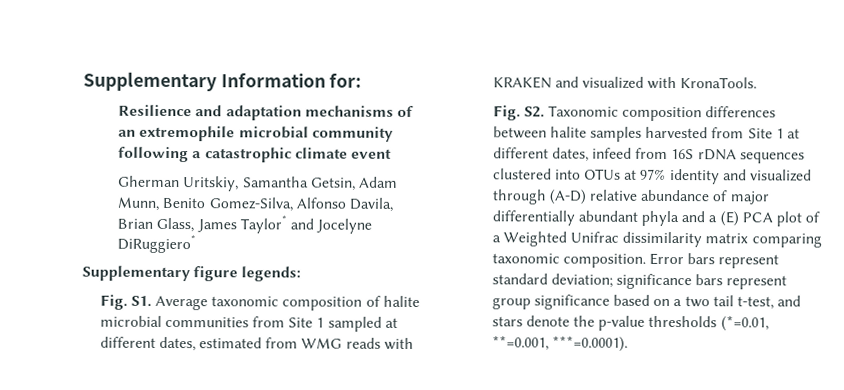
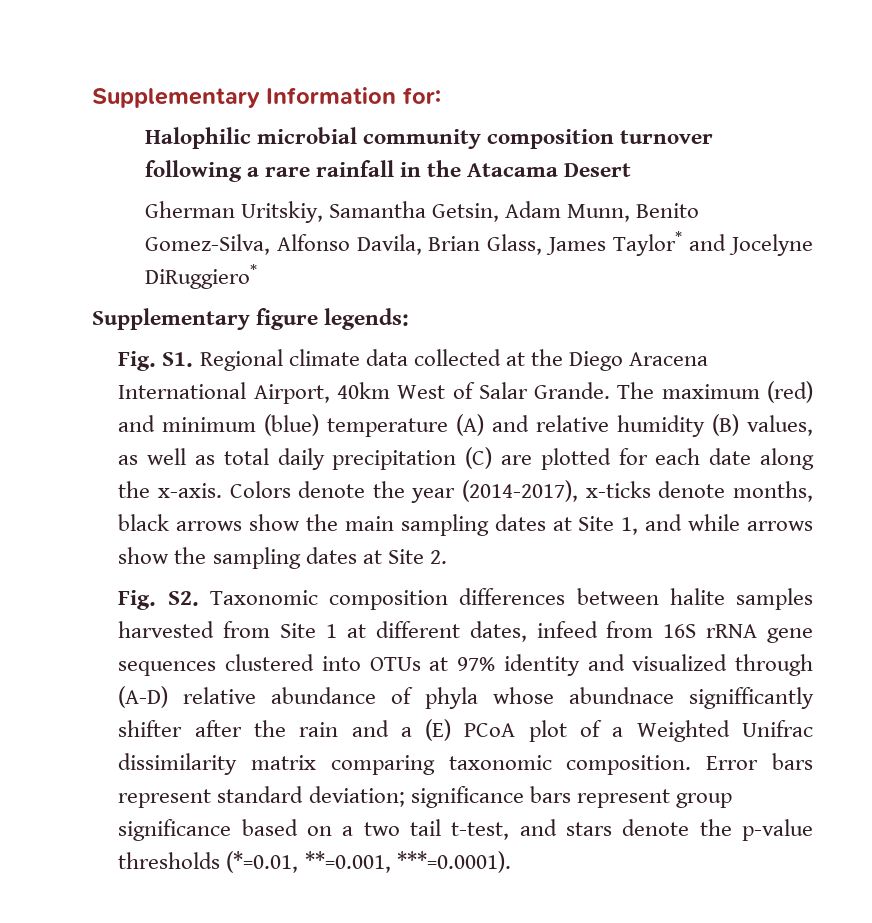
[118,104,414,121] [118,125,394,142] [118,146,392,163] Resilience and adaptation mechanisms of an extremophile microbial community following a catastrophic climate event -> [144,127,714,149] [144,160,632,182] Halophilic microbial community composition turnover following a rare rainfall in the Atacama Desert
[154,295,420,311] [99,315,398,332] [99,336,414,352] [492,76,758,90] Average taxonomic composition of halite microbial communities from Site 1 sampled at different dates, estimated from WMG reads with KRAKEN and visualized with KronaTools. -> [199,349,709,371] [118,381,813,404] [118,414,813,437] [118,447,814,470] [118,480,813,503] [118,514,814,536] [118,547,447,569] Regional climate data collected at the Diego Aracena International Airport, 40km West of Salar Grande. The maximum (red) and minimum (blue) temperature (A) and relative humidity (B) values, as well as total daily precipitation (C) are plotted for each date along the x-axis. Colors denote the year (2014-2017), x-ticks denote months, black arrows show the main sampling dates at Site 1, and while arrows show the sampling dates at Site 2.
[697,149,737,161] rDNA -> [706,624,813,643] rRNA gene
[729,191,770,205] [491,210,679,227] major differentially abundant phyla -> [425,687,815,709] [118,720,339,737] phyla whose abundnace signifficantly shifter after the rain
[741,212,773,223] PCA -> [464,723,516,737] PCoA

